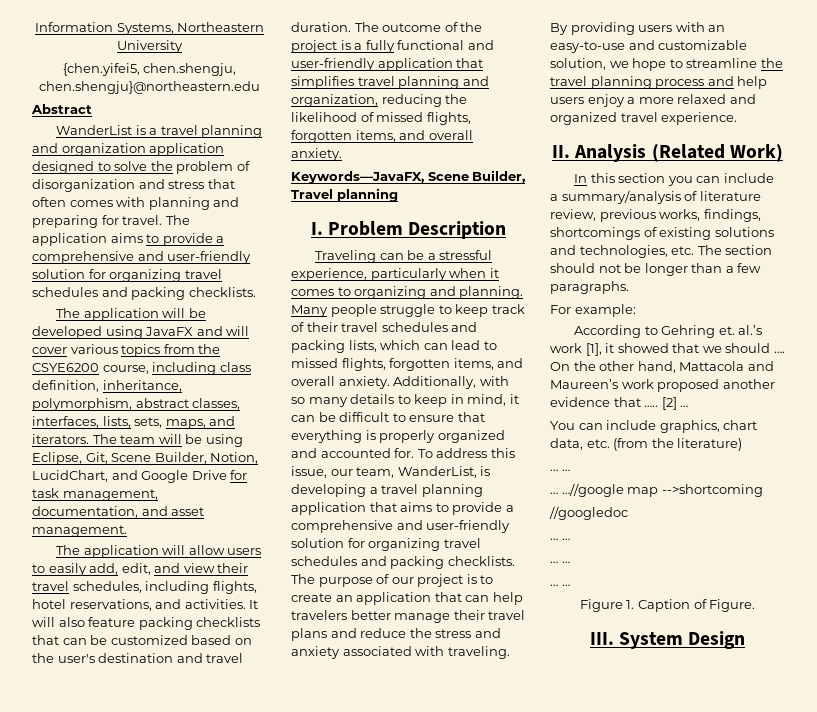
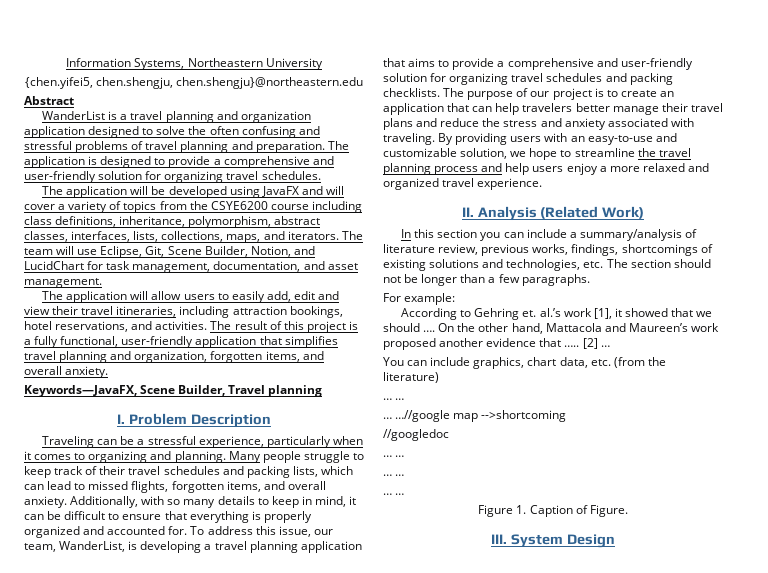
[176,161,250,174] [32,179,235,192] [32,197,240,210] [32,215,190,228] [32,233,143,246] problem of disorganization and stress that often comes with planning and preparing for travel. The application aims -> [209,126,320,138] [24,141,349,153] [24,156,152,168] often confusing and stressful problems of travel planning and preparation. The application is designed
[32,287,256,300] schedules and packing checklists. -> [261,171,321,180] schedules.
[70,344,118,354] various -> [58,201,122,213] a variety of
[102,365,149,374] course, -> [270,204,309,210] course
[32,380,99,392] definition, -> [55,216,117,227] definitions,
[134,417,163,428] sets, -> [161,231,224,242] collections,
[185,434,243,447] be using -> [77,249,98,255] use
[32,470,227,483] LucidChart, and Google Drive -> [293,246,315,255] [24,261,84,270] and LucidChart
[121,563,151,575] edit, -> [293,291,315,300] edit
[72,581,257,594] [32,599,259,611] [32,617,261,630] [32,635,252,645] [32,653,244,663] [291,22,483,32] schedules, including flights, hotel reservations, and activities. It will also feature packing checklists that can be customized based on the user's destination and travel duration. The outcome of the -> [116,306,343,318] [24,321,304,332] itineraries, including attraction bookings, hotel reservations, and activities. The result of this
[397,40,494,50] functional and -> [60,336,119,347] functional,
[381,94,468,107] [291,112,471,125] reducing the likelihood of missed flights, -> (208, 357) none

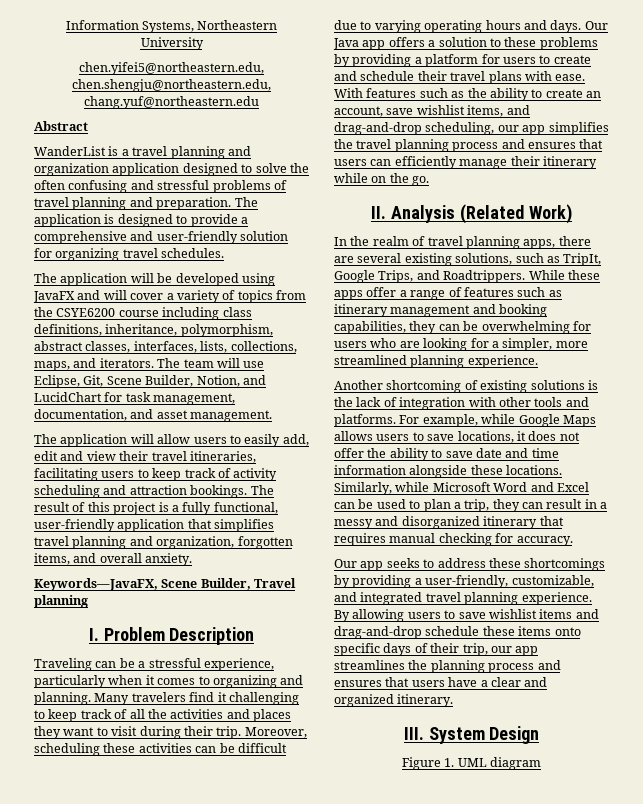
[24,77,364,89] {chen.yifei5, chen.shengju, chen.shengju}@northeastern.edu -> [79,62,264,75] [72,79,271,92] [84,96,259,109] chen.yifei5@northeastern.edu, chen.shengju@northeastern.edu, chang.yuf@northeastern.edu
[179,306,343,318] [24,321,208,332] including attraction bookings, hotel reservations, and activities. -> [34,468,278,481] [34,485,248,498] facilitating users to keep track of activity scheduling and attraction bookings.
[262,451,364,463] [24,466,353,478] [24,481,326,493] [24,496,357,508] [24,511,312,523] [24,526,333,538] [24,541,362,553] [383,58,693,70] [383,73,673,85] [383,88,674,100] [383,103,723,115] [383,118,694,130] [383,133,677,145] [383,148,635,160] people struggle to keep track of their travel schedules and packing lists, which can lead to missed flights, forgotten items, and overall anxiety. Additionally, with so many details to keep in mind, it can be difficult to ensure that everything is properly organized and accounted for. To address this issue, our team, WanderList, is developing a travel planning application that aims to provide a comprehensive and user-friendly solution for organizing travel schedules and packing checklists. The purpose of our project is to create an application that can help travelers better manage their travel plans and reduce the stress and anxiety associated with traveling. By providing users with an easy-to-use and customizable solution, we hope to streamline -> [131,692,299,705] [34,709,291,722] [34,726,307,739] [34,743,287,756] [334,20,608,33] [333,37,598,50] [334,54,591,67] [334,71,586,84] [334,88,601,101] [334,105,530,117] [334,122,609,135] travelers find it challenging to keep track of all the activities and places they want to visit during their trip. Moreover, scheduling these activities can be difficult due to varying operating hours and days. Our Java app offers a solution to these problems by providing a platform for users to create and schedule their travel plans with ease. With features such as the ability to create an account, save wishlist items, and drag-and-drop scheduling, our app simplifies
[505,163,709,175] [383,178,543,190] help users enjoy a more relaxed and organized travel experience. -> [527,139,604,149] [334,156,597,169] [334,173,430,186] ensures that users can efficiently manage their itinerary while on the go.
[414,229,697,241] [383,244,713,256] [383,259,711,271] [383,274,590,286] [383,293,456,305] [401,308,713,320] [383,323,719,334] [383,338,610,350] [383,357,666,369] [383,372,439,383] [383,398,405,400] [383,410,567,422] [383,429,449,441] [383,455,405,457] [383,474,405,476] [383,493,405,495] [478,505,628,517] this section you can include a summary/analysis of literature review, previous works, findings, shortcomings of existing solutions and technologies, etc. The section should not be longer than a few paragraphs. // For example: // According to Gehring et. al.’s work [1], it showed that we should …. On the other hand, Mattacola and Maureen’s work proposed another evidence that ….. [2] … // You can include graphics, chart data, etc. (from the literature) // … … // … …//google map -->shortcoming // //googledoc // … … // … … // … … // Figure 1. Caption of Figure. -> [350,236,591,249] [334,253,602,266] [334,270,600,283] [334,287,562,300] [334,304,548,317] [334,321,591,334] [334,338,588,351] [334,355,538,368] [334,380,598,393] [334,397,589,410] [334,414,596,427] [334,431,580,443] [334,448,559,461] [334,465,563,478] [334,482,589,495] [334,499,608,512] [334,516,564,529] [334,533,573,546] [334,558,606,571] [334,575,594,588] [334,592,592,605] [334,609,599,622] [334,626,581,639] [334,643,539,656] [334,660,561,673] [334,677,548,687] [334,694,454,707] the realm of travel planning apps, there are several existing solutions, such as TripIt, Google Trips, and Roadtrippers. While these apps offer a range of features such as itinerary management and booking capabilities, they can be overwhelming for users who are looking for a simpler, more streamlined planning experience. // Another shortcoming of existing solutions is the lack of integration with other tools and platforms. For example, while Google Maps allows users to save locations, it does not offer the ability to save date and time information alongside these locations. Similarly, while Microsoft Word and Excel can be used to plan a trip, they can result in a messy and disorganized itinerary that requires manual checking for accuracy. // Our app seeks to address these shortcomings by providing a user-friendly, customizable, and integrated travel planning experience. By allowing users to save wishlist items and drag-and-drop schedule these items onto specific days of their trip, our app streamlines the planning process and ensures that users have a clear and organized itinerary.
(615, 541) none -> [401,757,542,770] // Figure 1. UML diagram

